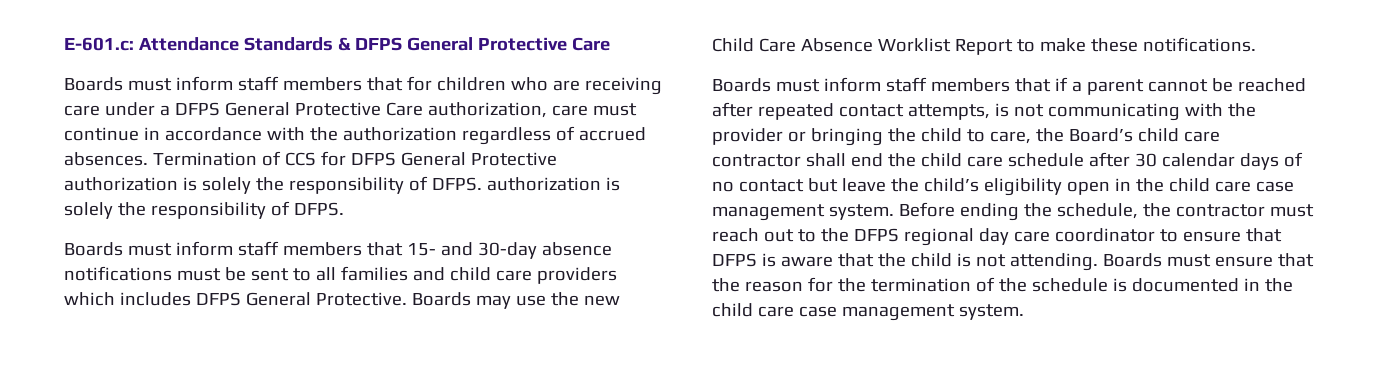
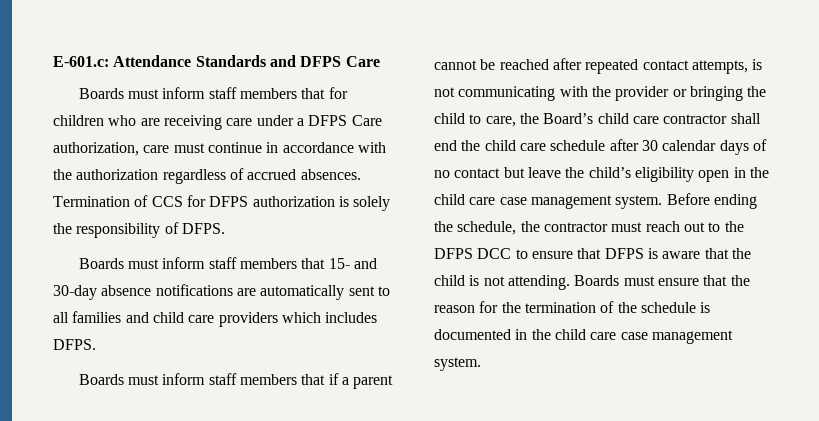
[337,37,567,51] & DFPS General Protective -> [269,55,342,67] and DFPS
[224,102,381,116] General Protective -> (348, 120) none
[400,152,557,166] [64,176,482,194] General Protective authorization is solely the responsibility of DFPS. -> (249, 201) none
[176,267,246,281] must be -> [236,285,345,300] are automatically
[195,292,620,309] [712,37,1256,55] DFPS General Protective. Boards may use the new Child Care Absence Worklist Report to make these notifications. -> [53,339,96,350] DFPS.
[903,228,1155,246] regional day care coordinator -> [477,248,512,259] DCC

